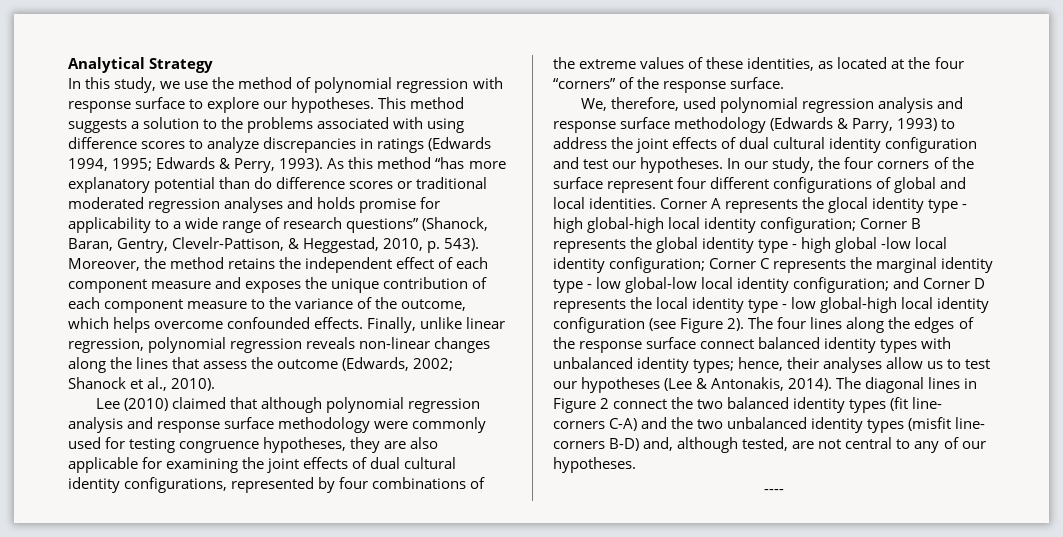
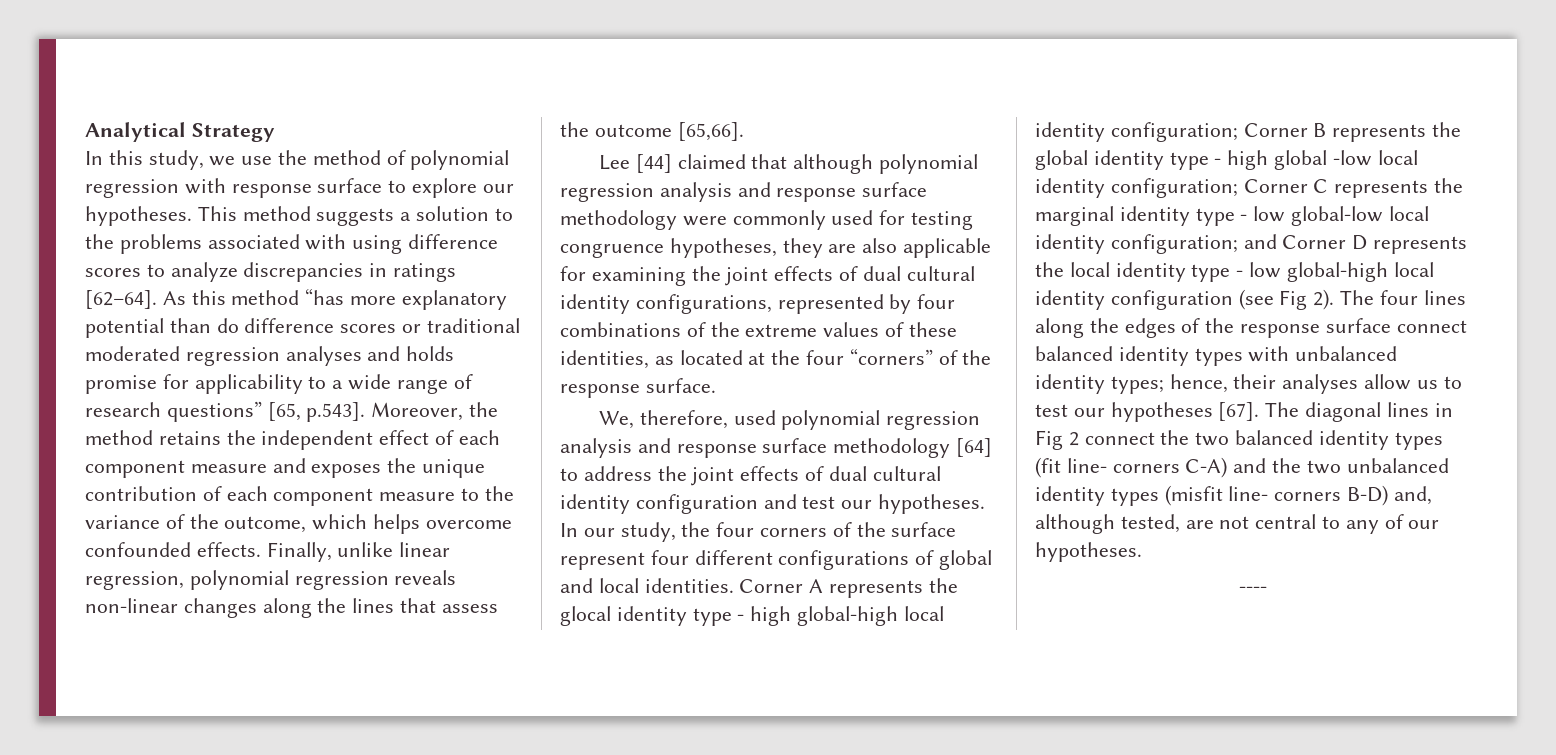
[428,137,492,151] [68,157,324,173] (Edwards 1994, 1995; Edwards & Perry, 1993). -> [85,290,157,309] [62–64].
[422,217,489,231] [68,237,480,253] (Shanock, Baran, Gentry, Clevelr-Pattison, & Heggestad, 2010, p. 543). -> [267,402,366,422] [65, p.543].
[342,357,454,371] [68,377,216,391] (Edwards, 2002; Shanock et al., 2010). -> [677,122,744,141] [65,66].
[124,398,169,411] (2010) -> [635,154,672,173] [44]
[770,117,938,133] (Edwards & Parry, 1993) -> [956,438,993,457] [64]
[680,318,724,333] Figure -> [1279,290,1308,310] Fig
[664,377,833,391] (Lee & Antonakis, 2014). -> [1218,402,1260,421] [67].
[553,398,596,413] Figure -> [1035,430,1063,450] Fig

